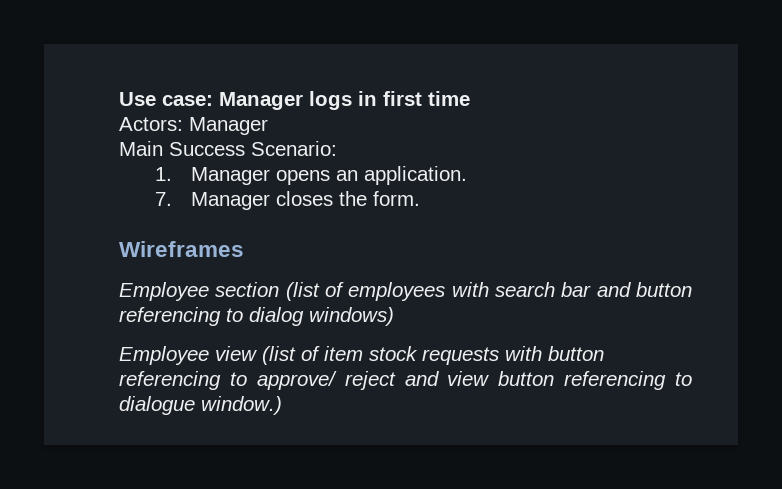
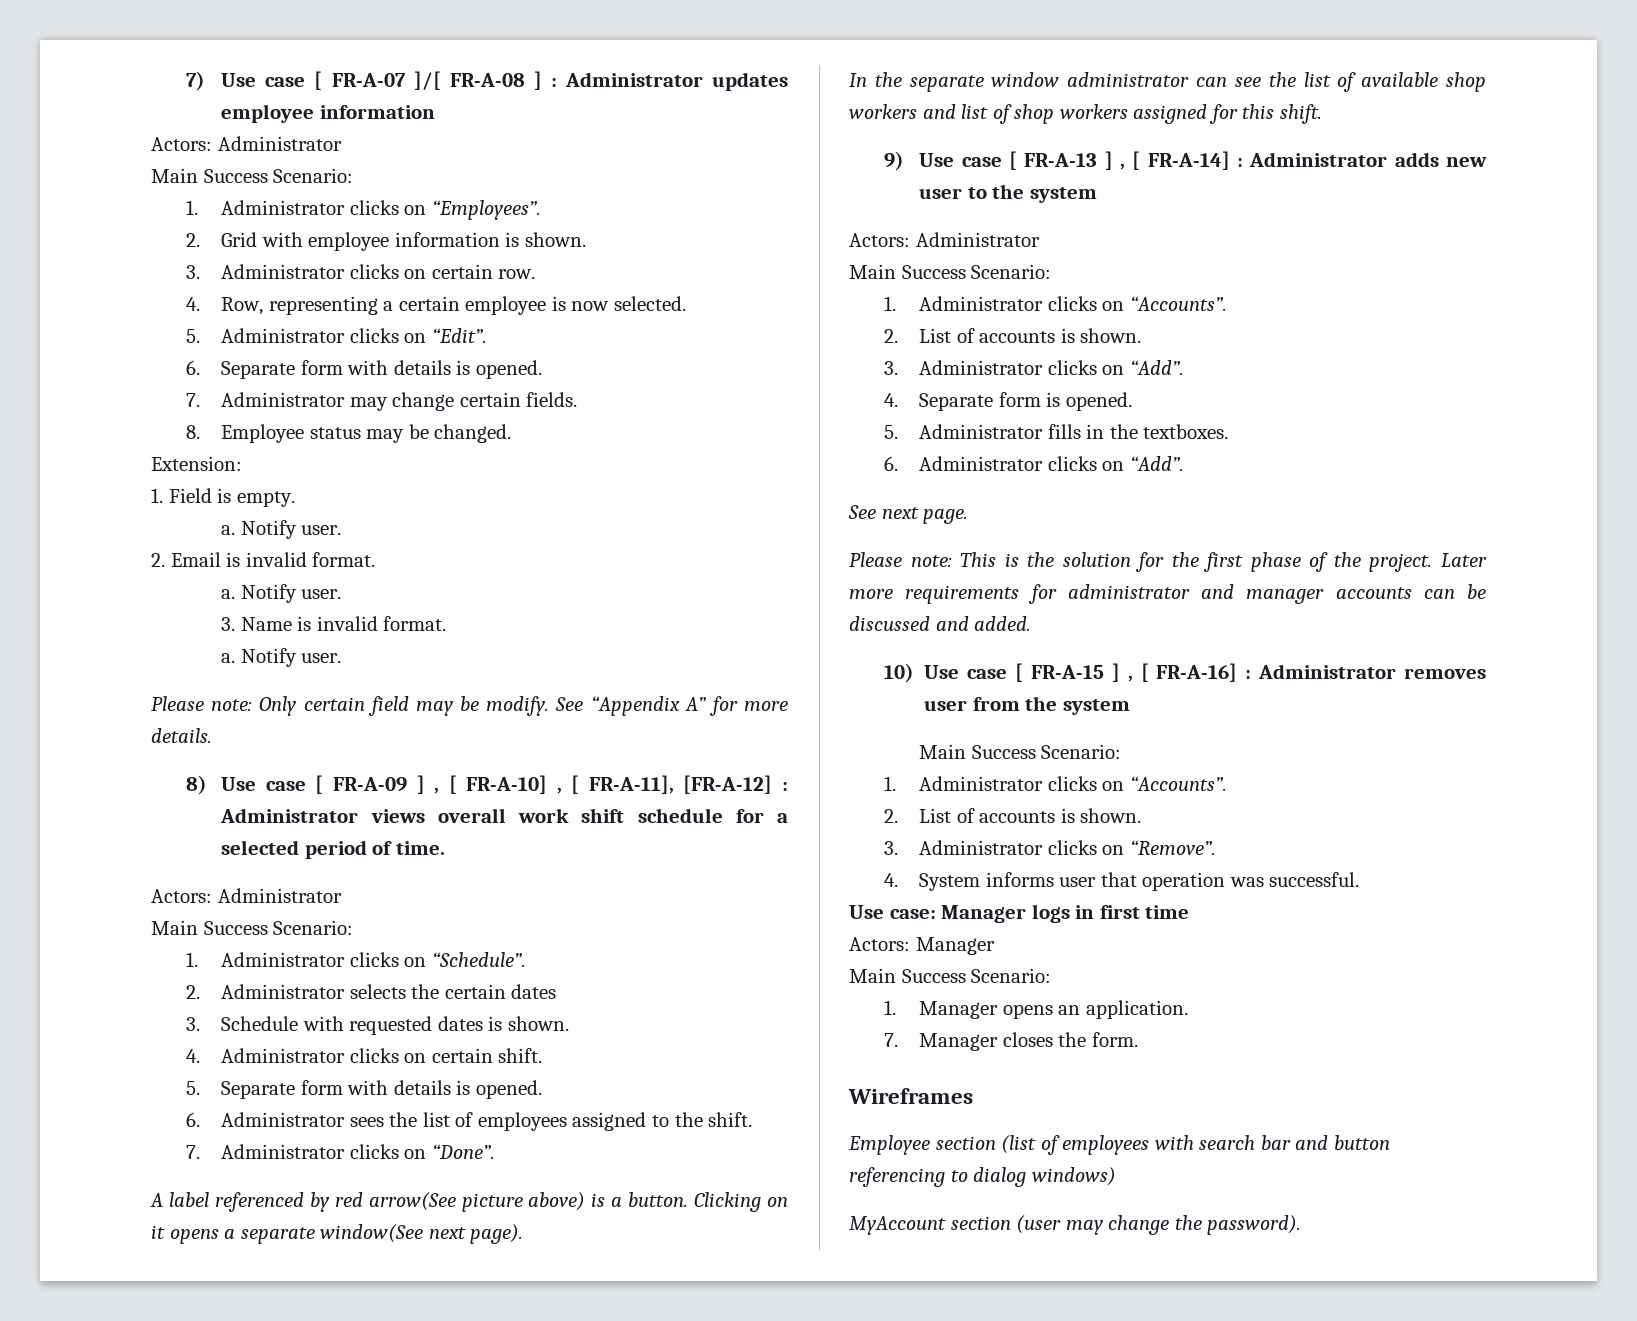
(119, 99) none -> [186,71,789,91] [221,104,435,123] [151,136,342,151] [151,168,354,183] [186,200,541,220] [186,232,586,251] [186,264,536,279] [186,296,687,315] [186,328,487,343] [186,360,542,379] [186,392,578,411] [186,424,512,443] [151,456,242,471] [151,488,295,507] [221,520,342,539] [151,552,376,567] [221,584,342,603] [221,616,447,631] [221,648,342,667] [151,696,788,716] [151,728,212,743] [186,775,789,795] [220,808,788,823] [221,840,445,859] [151,888,342,903] [151,920,354,935] [186,952,526,967] [186,984,557,999] [186,1016,569,1035] [186,1048,543,1063] [186,1080,542,1099] [186,1112,753,1131] [186,1144,495,1159] [150,1192,788,1212] [151,1224,524,1244] [849,72,1486,92] [849,104,1322,124] [884,151,1487,171] [919,184,1097,203] [849,232,1040,247] [849,264,1052,279] [884,296,1227,311] [884,328,1142,343] [884,360,1184,375] [884,392,1132,411] [884,424,1229,439] [884,456,1184,471] [848,505,969,524] [849,552,1487,572] [849,584,1486,604] [849,616,1032,631] [884,663,1486,683] [924,696,1130,715] [919,744,1122,759] [884,776,1227,791] [884,808,1142,823] [884,840,1216,855] [884,872,1360,891] 7) Use case [ FR-A-07 ]/[ FR-A-08 ] : Administrator updates employee information // Actors: Administrator // Main Success Scenario: // 1. Administrator clicks on “Employees”. // 2. Grid with employee information is shown. // 3. Administrator clicks on certain row. // 4. Row, representing a certain employee is now selected. // 5. Administrator clicks on “Edit”. // 6. Separate form with details is opened. // 7. Administrator may change certain fields. // 8. Employee status may be changed. // Extension: // 1. Field is empty. // a. Notify user. // 2. Email is invalid format. // a. Notify user. // 3. Name is invalid format. // a. Notify user. // Please note: Only certain field may be modify. See “Appendix A” for more details. // 8) Use case [ FR-A-09 ] , [ FR-A-10] , [ FR-A-11], [FR-A-12] : Administrator views overall work shift schedule for a selected period of time. // Actors: Administrator // Main Success Scenario: // 1. Administrator clicks on “Schedule”. // 2. Administrator selects the certain dates // 3. Schedule with requested dates is shown. // 4. Administrator clicks on certain shift. // 5. Separate form with details is opened. // 6. Administrator sees the list of employees assigned to the shift. // 7. Administrator clicks on “Done”. // A label referenced by red arrow(See picture above) is a button. Clicking on it opens a separate window(See next page). // In the separate window administrator can see the list of available shop workers and list of shop workers assigned for this shift. // 9) Use case [ FR-A-13 ] , [ FR-A-14] : Administrator adds new user to the system // Actors: Administrator // Main Success Scenario: // 1. Administrator clicks on “Accounts”. // 2. List of accounts is shown. // 3. Administrator clicks on “Add”. // 4. Separate form is opened. // 5. Administrator fills in the textboxes. // 6. Administrator clicks on “Add”. // See next page. // Please note: This is the solution for the first phase of the project. Later more requirements for administrator and manager accounts can be discussed and added. // 10) Use case [ FR-A-15 ] , [ FR-A-16] : Administrator removes user from the system // Main Success Scenario: // 1. Administrator clicks on “Accounts”. // 2. List of accounts is shown. // 3. Administrator clicks on “Remove”. // 4. System informs user that operation was successful. //
[119,346,604,365] [119,371,692,390] [119,396,282,415] Employee view (list of item stock requests with button referencing to approve/ reject and view button referencing to dialogue window.) -> [849,1215,1302,1235] MyAccount section (user may change the password).

